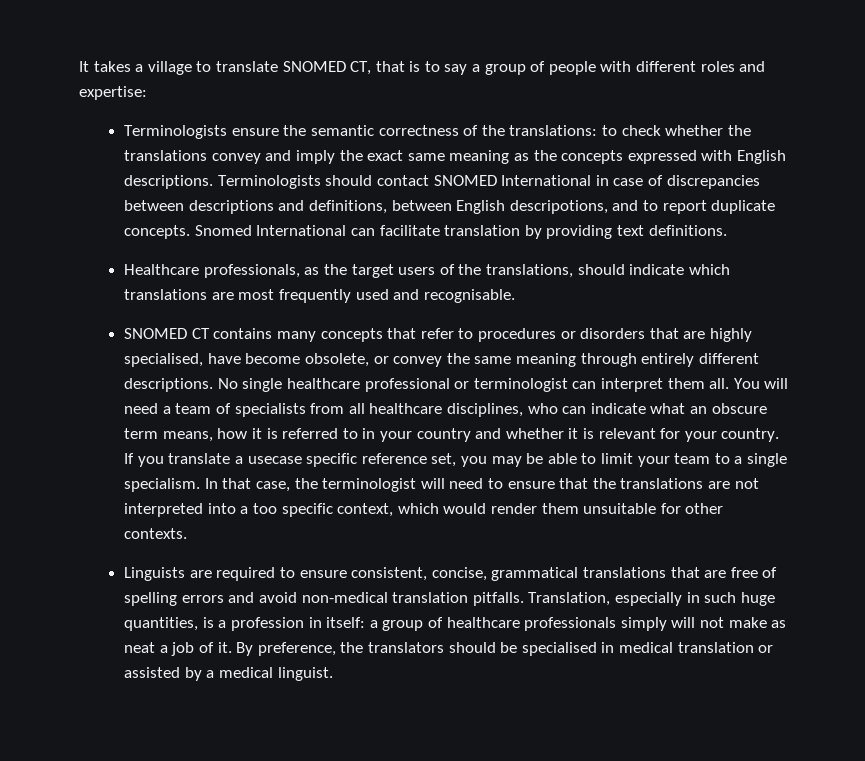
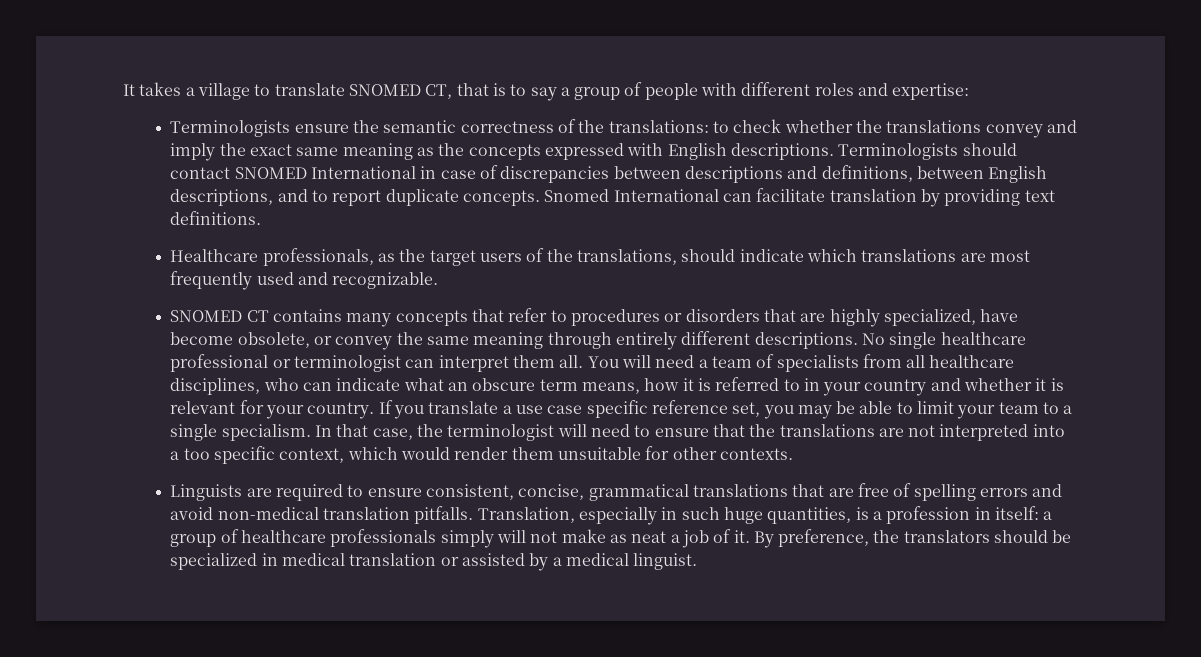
[509,200,608,214] descripotions, -> [170,189,274,206] descriptions,
[423,289,515,303] recognisable. -> [332,272,439,289] recognizable.
[124,353,204,367] specialised, -> [883,309,976,326] specialized,
[247,456,302,464] usecase -> [515,405,583,414] use case
[521,642,597,656] specialised -> [170,553,258,570] specialized

